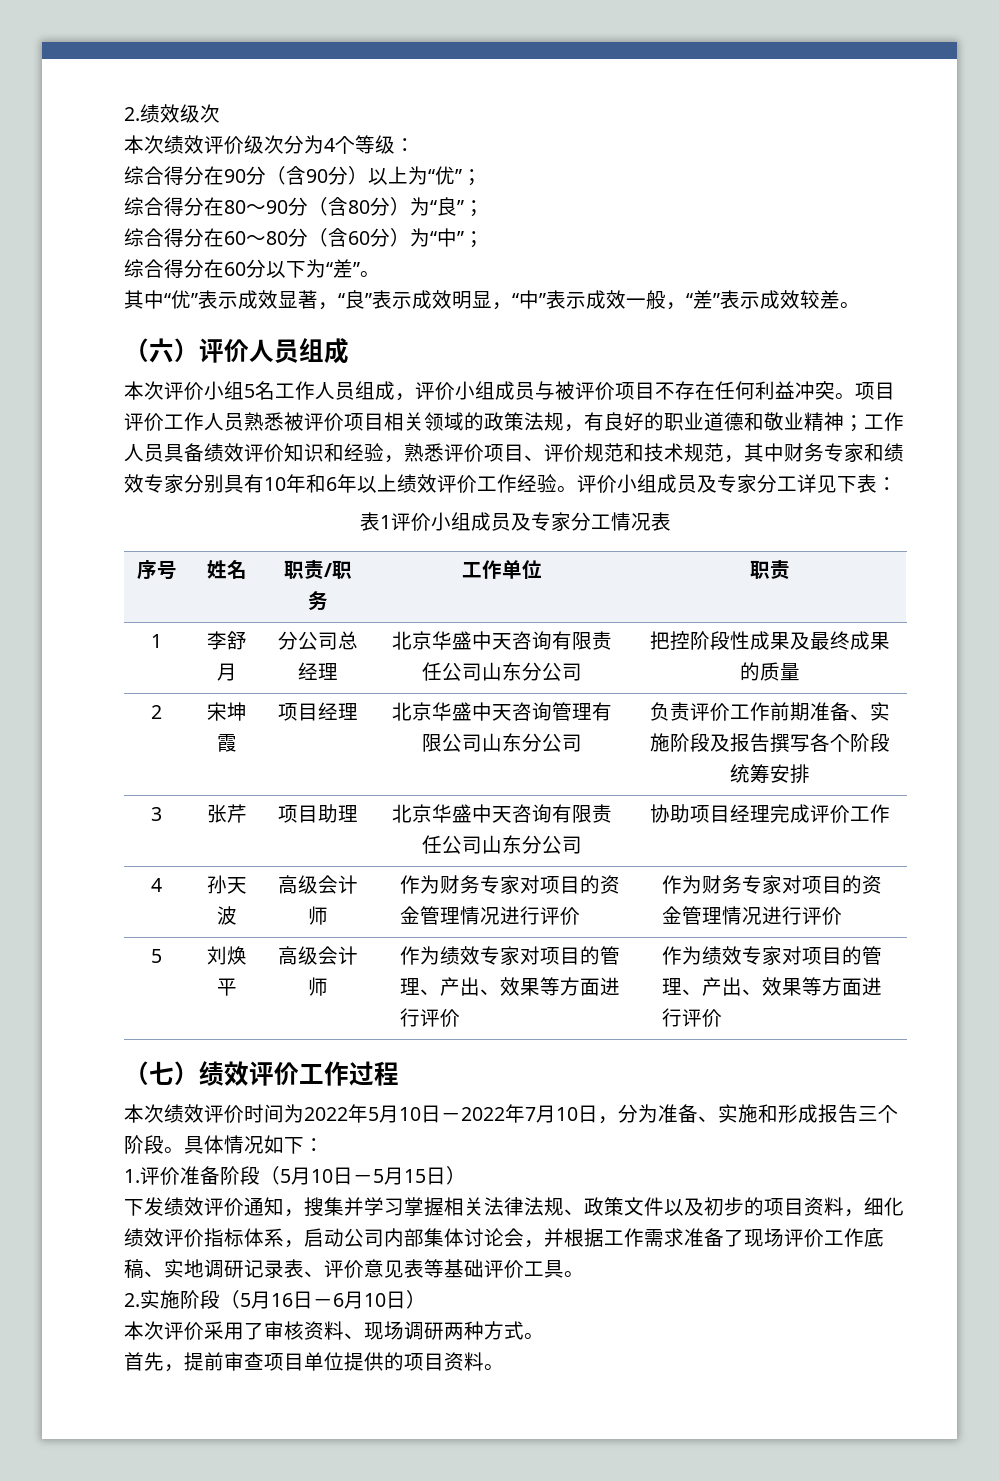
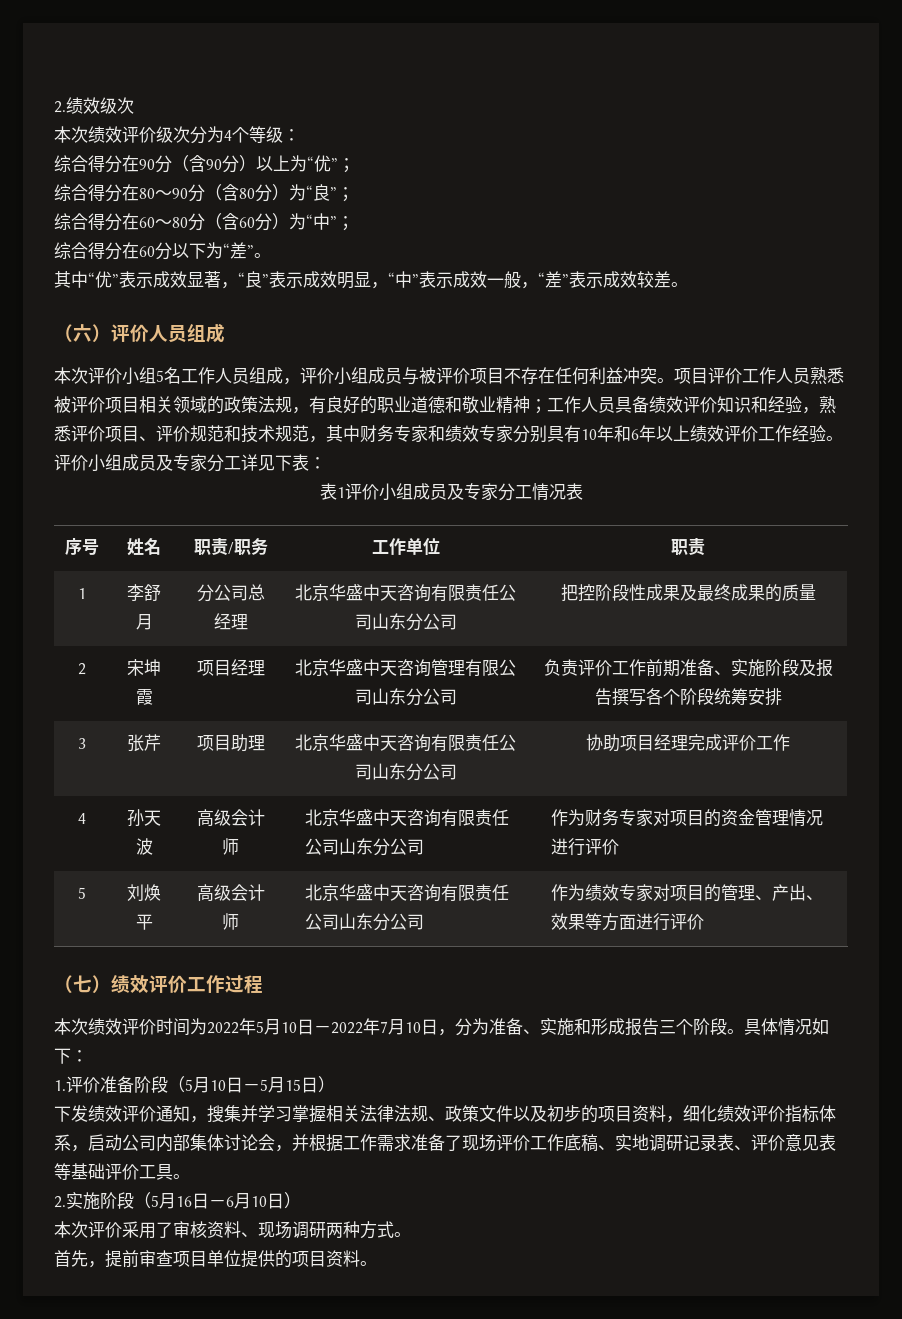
[400,875,621,895] [400,906,581,925] 作为财务专家对项目的资金管理情况进行评价 -> [304,809,509,827] [304,838,424,856] 北京华盛中天咨询有限责任公司山东分公司
[400,946,621,966] [400,977,621,996] [400,1008,461,1027] 作为绩效专家对项目的管理、产出、效果等方面进行评价 -> [304,884,509,902] [304,913,424,931] 北京华盛中天咨询有限责任公司山东分公司

